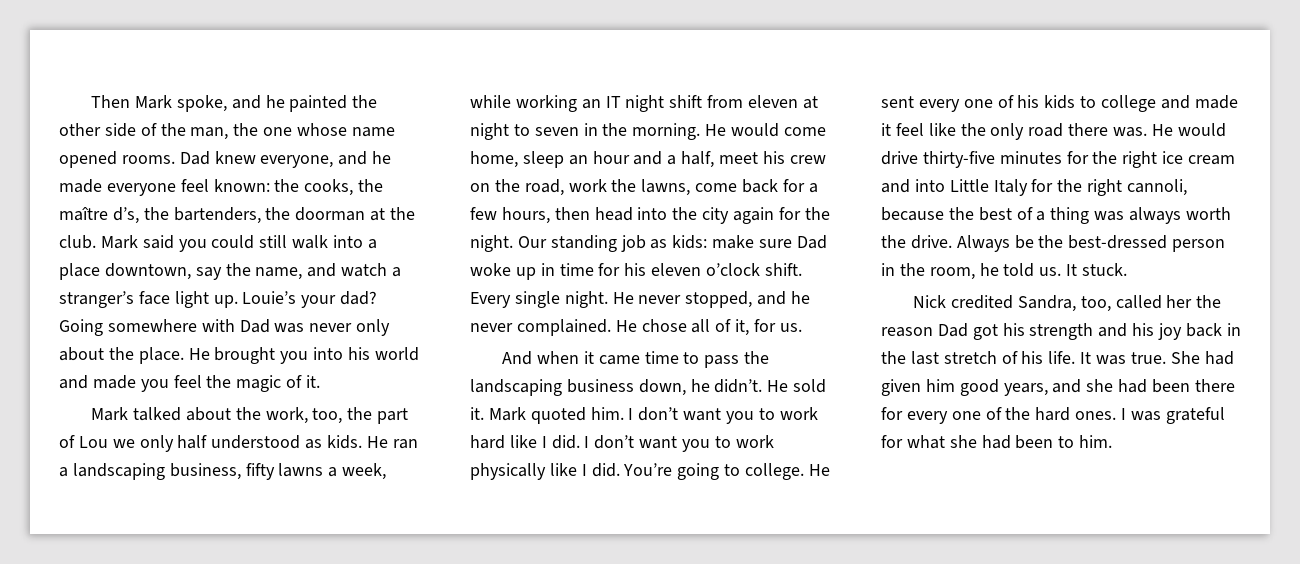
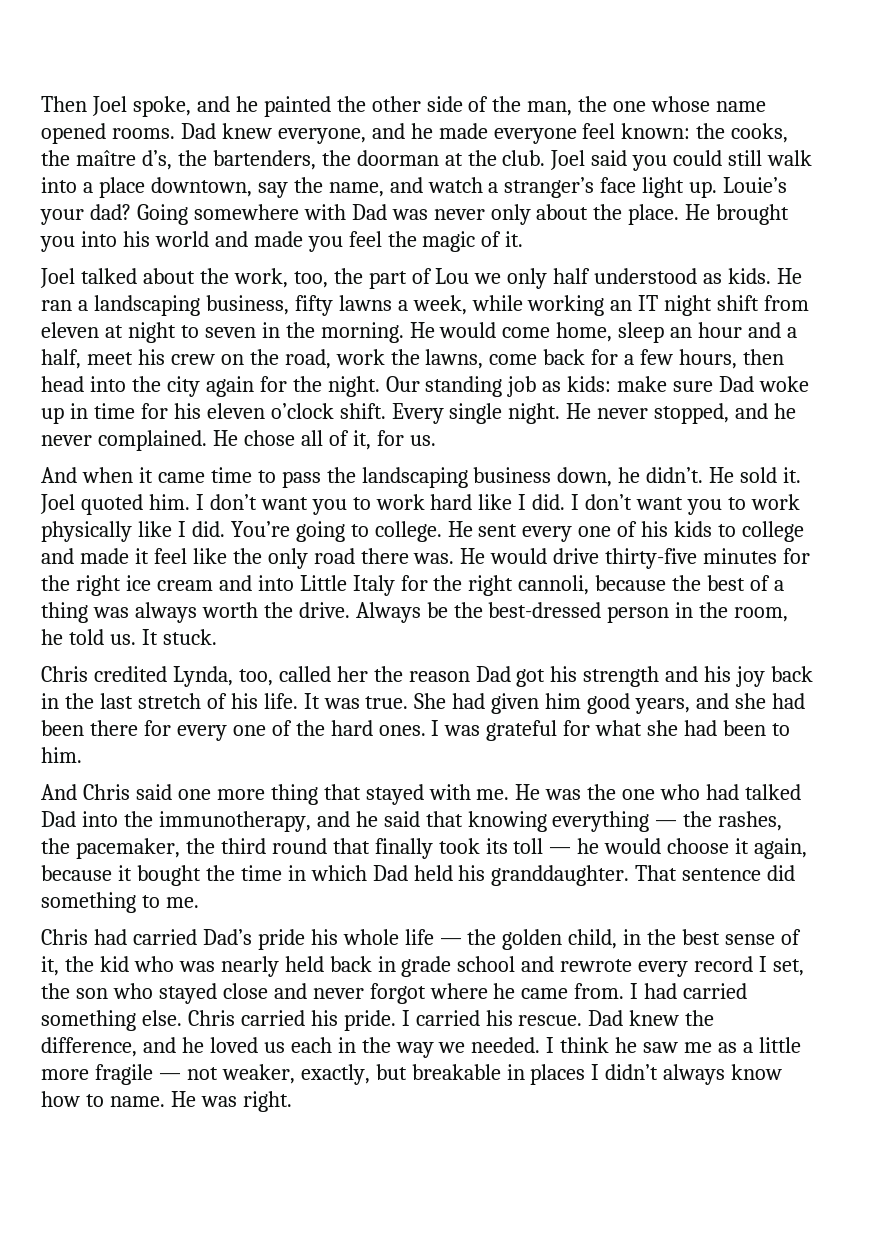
[135,95,173,109] Mark -> [91,96,127,116] Joel
[100,235,138,249] Mark -> [550,150,586,170] Joel
[91,407,129,421] Mark -> [40,268,75,288] Joel
[488,407,526,421] Mark -> [40,494,75,514] Joel
[913,295,1076,312] Nick credited Sandra, -> [41,666,233,687] Chris credited Lynda,
(1113, 441) none -> [41,784,802,805] [41,811,783,832] [41,838,808,859] [41,865,796,886] [41,892,199,913] [41,929,802,950] [41,956,805,977] [41,983,748,1004] [41,1010,715,1031] [41,1037,801,1058] [41,1064,783,1085] [41,1091,292,1112] // And Chris said one more thing that stayed with me. He was the one who had talked Dad into the immunotherapy, and he said that knowing everything — the rashes, the pacemaker, the third round that finally took its toll — he would choose it again, because it bought the time in which Dad held his granddaughter. That sentence did something to me. // Chris had carried Dad’s pride his whole life — the golden child, in the best sense of it, the kid who was nearly held back in grade school and rewrote every record I set, the son who stayed close and never forgot where he came from. I had carried something else. Chris carried his pride. I carried his rescue. Dad knew the difference, and he loved us each in the way we needed. I think he saw me as a little more fragile — not weaker, exactly, but breakable in places I didn’t always know how to name. He was right.

